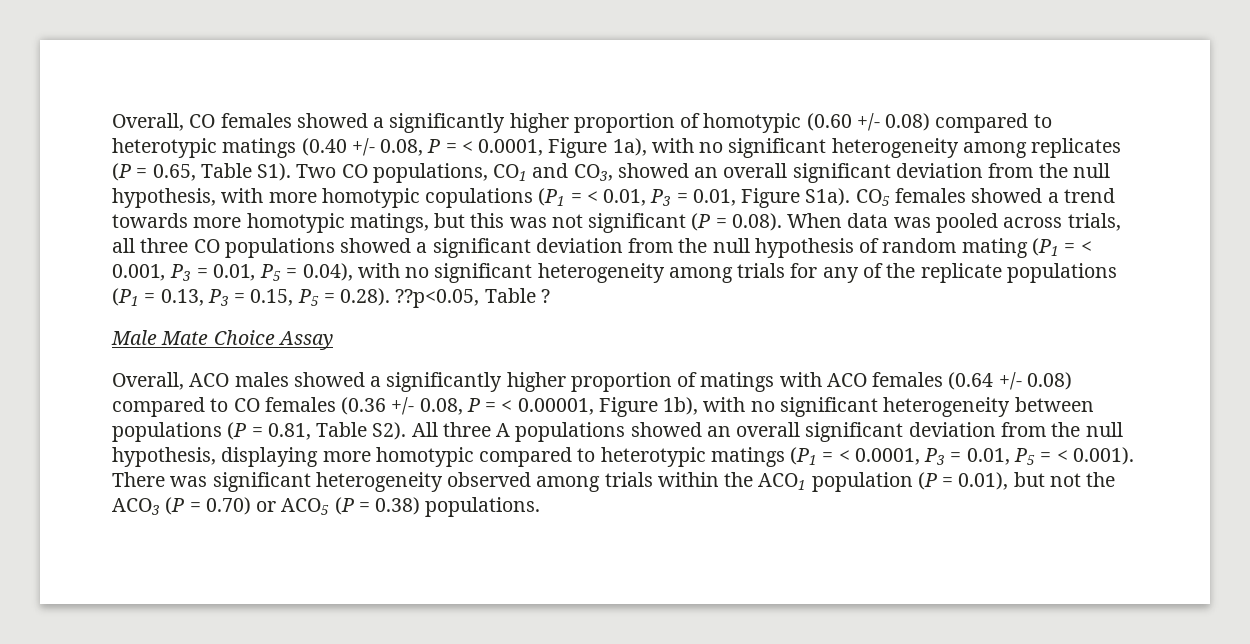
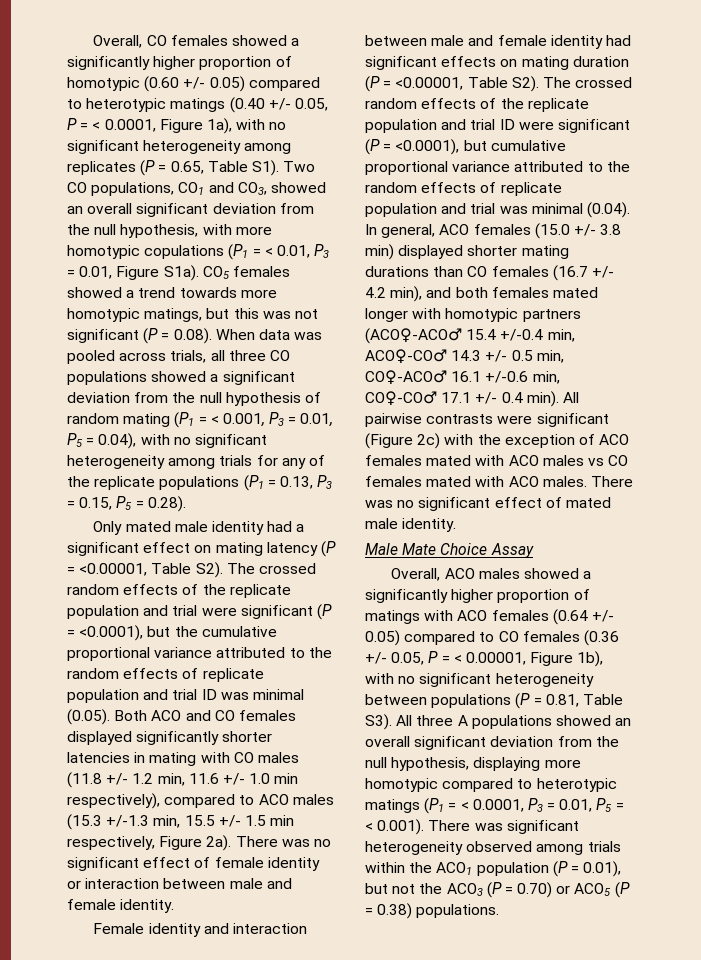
[885,113,931,131] 0.08) -> [209,76,245,92] 0.05)
[380,139,424,156] 0.08, -> [294,98,328,111] 0.05,
[395,288,550,308] ??p<0.05, Table ? -> [93,521,305,535] [67,541,336,557] [67,562,316,578] [67,584,291,598] [67,604,332,620] [67,625,277,641] [67,647,332,661] [67,668,264,682] [67,689,304,703] [67,709,296,725] [67,731,273,745] [67,752,299,766] [67,772,299,788] [67,793,334,809] [67,814,295,830] [67,835,331,851] [67,857,320,871] [67,878,292,889] [67,899,175,913] [93,923,307,937] [365,35,631,49] [365,56,629,70] [365,76,633,92] [365,98,589,112] [365,119,630,133] [365,139,566,155] [365,161,630,175] [365,182,562,196] [365,202,630,218] [365,223,622,239] [365,244,569,260] [365,265,614,281] [365,286,598,302] [365,308,581,322] [365,328,575,344] [365,349,564,364] [365,370,560,385] [365,391,579,407] [365,413,609,427] [365,433,630,449] [365,455,629,466] [365,476,633,487] [365,497,611,511] [365,518,457,532] // Only mated male identity had a significant effect on mating latency (P = <0.00001, Table S2). The crossed random effects of the replicate population and trial were significant (P = <0.0001), but the cumulative proportional variance attributed to the random effects of replicate population and trial ID was minimal (0.05). Both ACO and CO females displayed significantly shorter latencies in mating with CO males (11.8 +/- 1.2 min, 11.6 +/- 1.0 min respectively), compared to ACO males (15.3 +/-1.3 min, 15.5 +/- 1.5 min respectively, Figure 2a). There was no significant effect of female identity or interaction between male and female identity. // Female identity and interaction between male and female identity had significant effects on mating duration (P = <0.00001, Table S2). The crossed random effects of the replicate population and trial ID were significant (P = <0.0001), but cumulative proportional variance attributed to the random effects of replicate population and trial was minimal (0.04). In general, ACO females (15.0 +/- 3.8 min) displayed shorter mating durations than CO females (16.7 +/- 4.2 min), and both females mated longer with homotypic partners (ACO♀-ACO♂ 15.4 +/-0.4 min, ACO♀-CO♂ 14.3 +/- 0.5 min, CO♀-ACO♂ 16.1 +/-0.6 min, CO♀-CO♂ 17.1 +/- 0.4 min). All pairwise contrasts were significant (Figure 2c) with the exception of ACO females mated with ACO males vs CO females mated with ACO males. There was no significant effect of mated male identity.
[1026,372,1072,390] 0.08) -> [365,630,400,646] 0.05)
[419,398,463,415] 0.08, -> [391,652,425,665] 0.05,
[372,422,407,440] S2). -> [365,714,392,730] S3).

